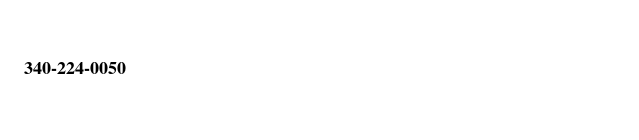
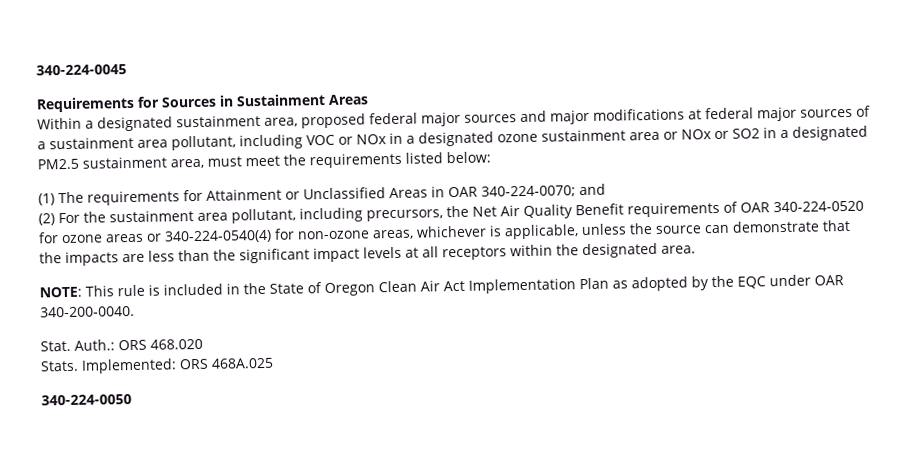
(24, 68) none -> [36,64,127,76] [36,94,369,113] [37,105,871,132] [37,125,868,151] [37,151,491,170] [38,183,606,206] [38,200,864,226] [38,219,851,244] [39,242,696,267] [39,274,844,298] [40,305,135,318] [40,338,203,352] [40,357,274,374] 340-224-0045 // Requirements for Sources in Sustainment Areas // Within a designated sustainment area, proposed federal major sources and major modifications at federal major sources of a sustainment area pollutant, including VOC or NOx in a designated ozone sustainment area or NOx or SO2 in a designated PM2.5 sustainment area, must meet the requirements listed below: // (1) The requirements for Attainment or Unclassified Areas in OAR 340-224-0070; and // (2) For the sustainment area pollutant, including precursors, the Net Air Quality Benefit requirements of OAR 340-224-0520 for ozone areas or 340-224-0540(4) for non-ozone areas, whichever is applicable, unless the source can demonstrate that the impacts are less than the significant impact levels at all receptors within the designated area. // NOTE: This rule is included in the State of Oregon Clean Air Act Implementation Plan as adopted by the EQC under OAR 340-200-0040. // Stat. Auth.: ORS 468.020 // Stats. Implemented: ORS 468A.025 //

